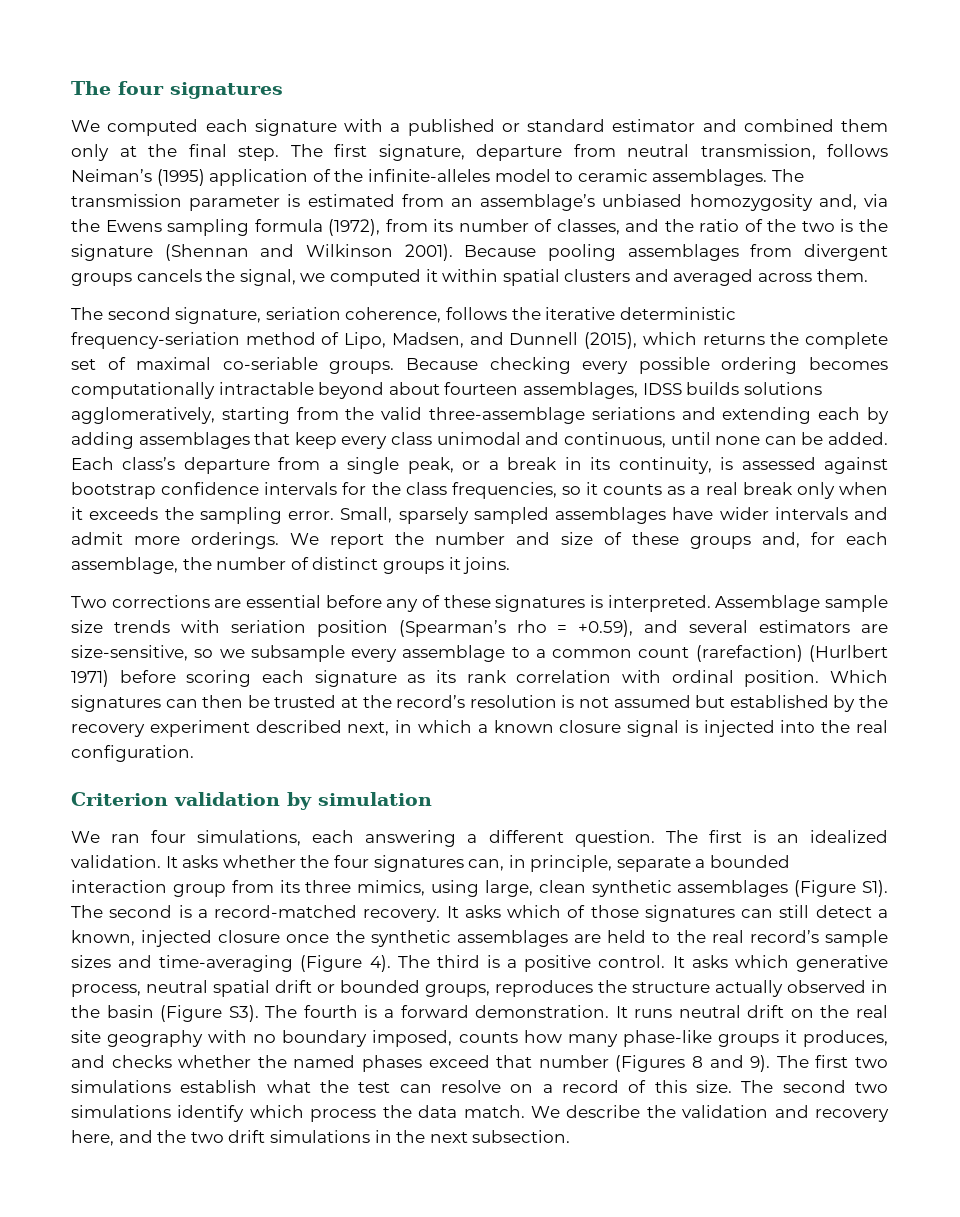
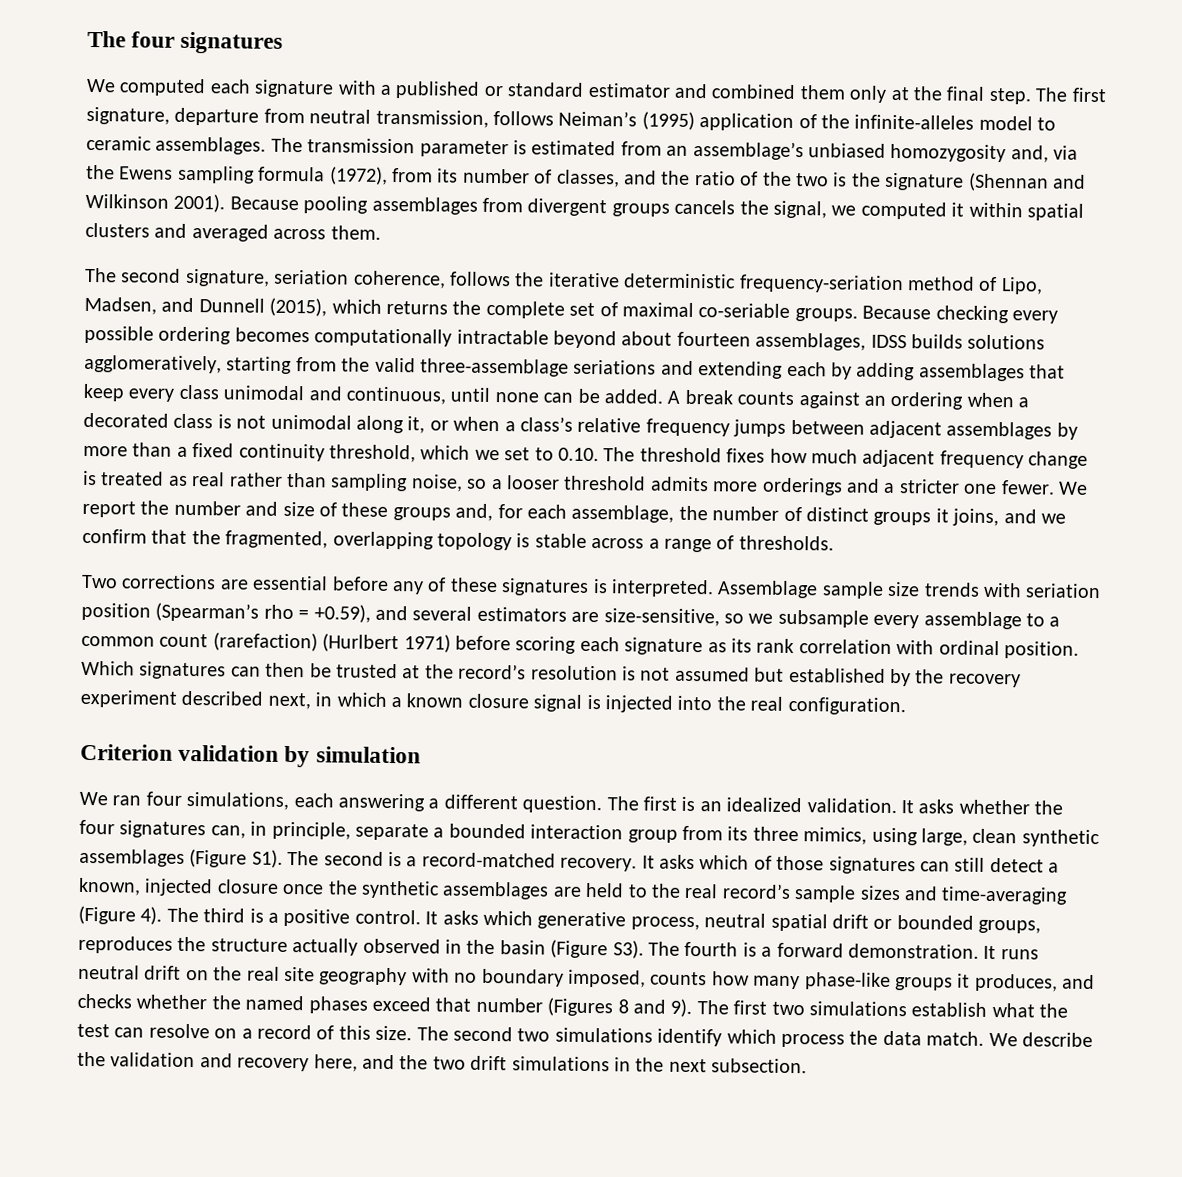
[71,457,888,474] [71,482,888,499] [71,507,888,524] [71,532,279,549] Each class’s departure from a single peak, or a break in its continuity, is assessed against bootstrap confidence intervals for the class frequencies, so it counts as a real break only when it exceeds the sampling error. Small, sparsely sampled assemblages have wider intervals and admit more orderings. -> [667,389,1030,410] [83,412,1078,440] [83,442,1089,469] [83,470,1055,496] A break counts against an ordering when a decorated class is not unimodal along it, or when a class’s relative frequency jumps between adjacent assemblages by more than a fixed continuity threshold, which we set to 0.10. The threshold fixes how much adjacent frequency change is treated as real rather than sampling noise, so a looser threshold admits more orderings and a stricter one fewer.
[463,557,511,574] joins. -> [952,508,1066,527] [82,528,834,553] joins, and we confirm that the fragmented, overlapping topology is stable across a range of thresholds.

